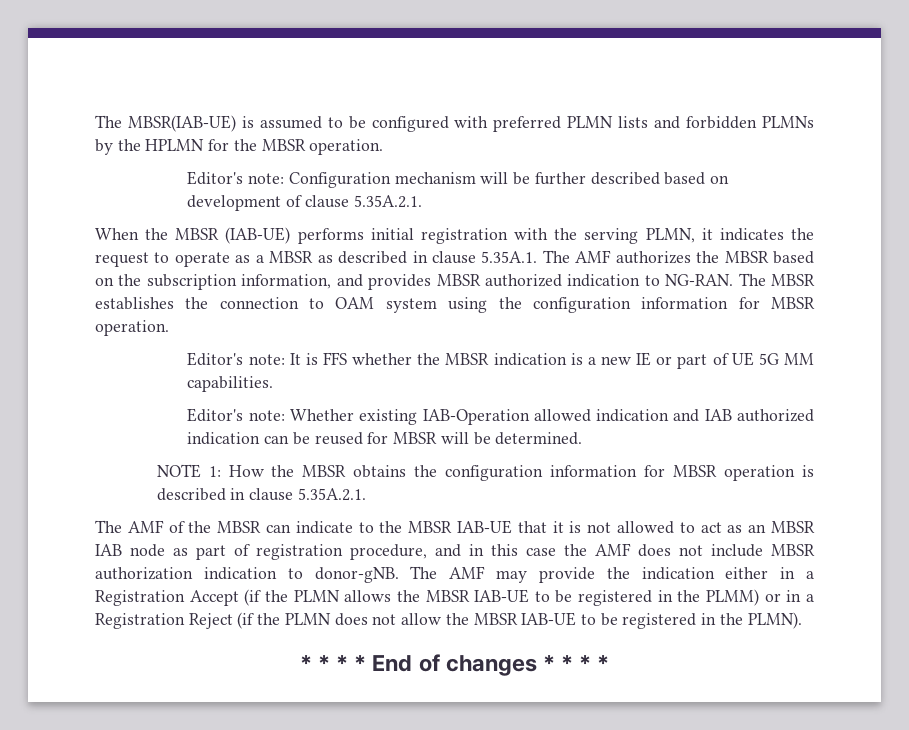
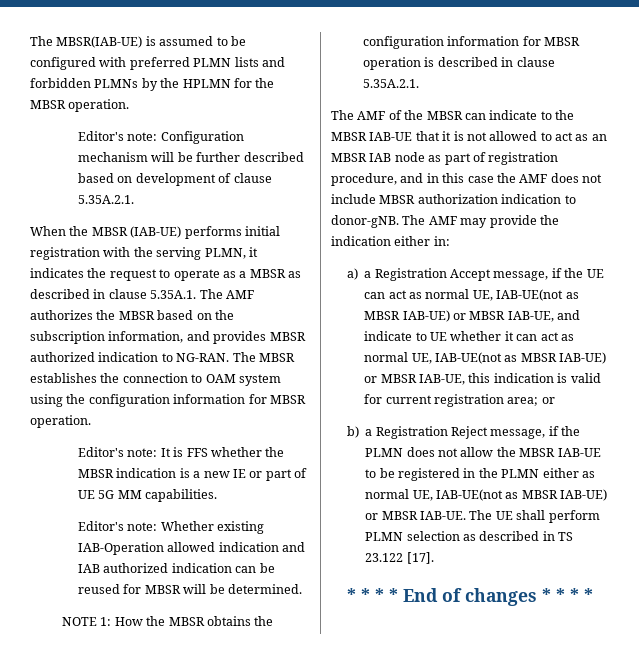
[780,567,796,579] in -> [433,236,450,246] [347,268,359,280] in: // a)
[244,589,802,606] (if the PLMN allows the MBSR IAB-UE to be registered in the PLMM) or in -> [493,268,604,281] [364,289,579,301] [364,310,581,322] [364,331,574,341] [364,352,607,364] [364,373,601,385] [364,394,555,407] [347,426,360,438] message, if the UE can act as normal UE, IAB-UE(not as MBSR IAB-UE) or MBSR IAB-UE, and indicate to UE whether it can act as normal UE, IAB-UE(not as MBSR IAB-UE) or MBSR IAB-UE, this indication is valid for current registration area; or // b)
[237,612,255,629] (if -> [490,426,559,439] message, if
[747,612,802,629] PLMN). -> [501,468,595,478] [365,489,608,501] [365,510,600,523] [365,531,574,541] [365,552,434,564] PLMN either as normal UE, IAB-UE(not as MBSR IAB-UE) or MBSR IAB-UE. The UE shall perform PLMN selection as described in TS 23.122 [17].

